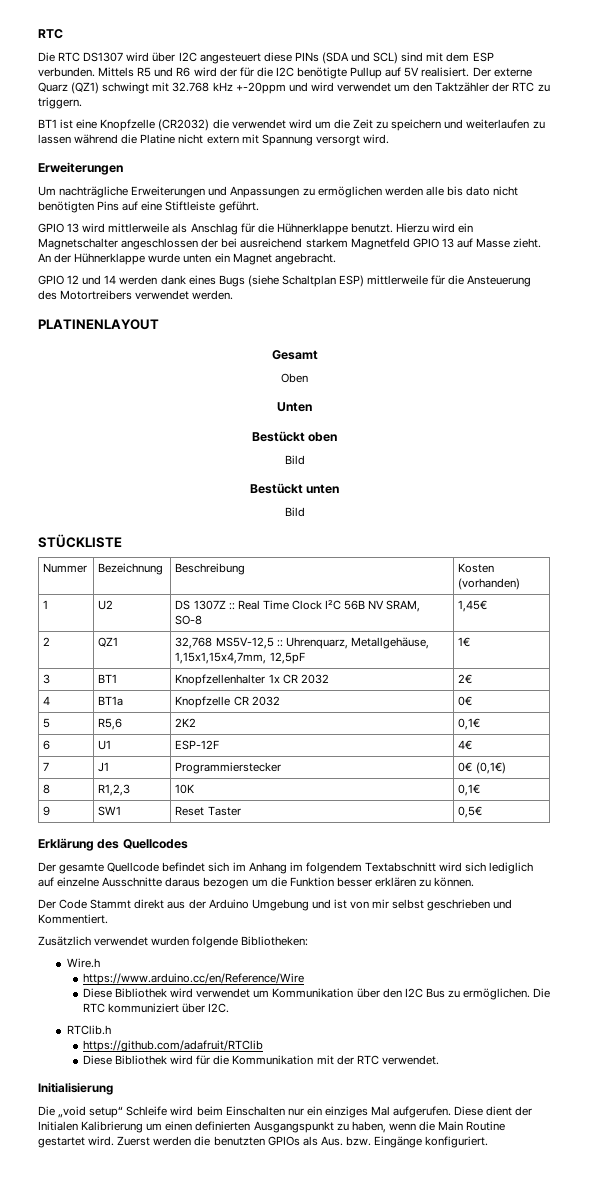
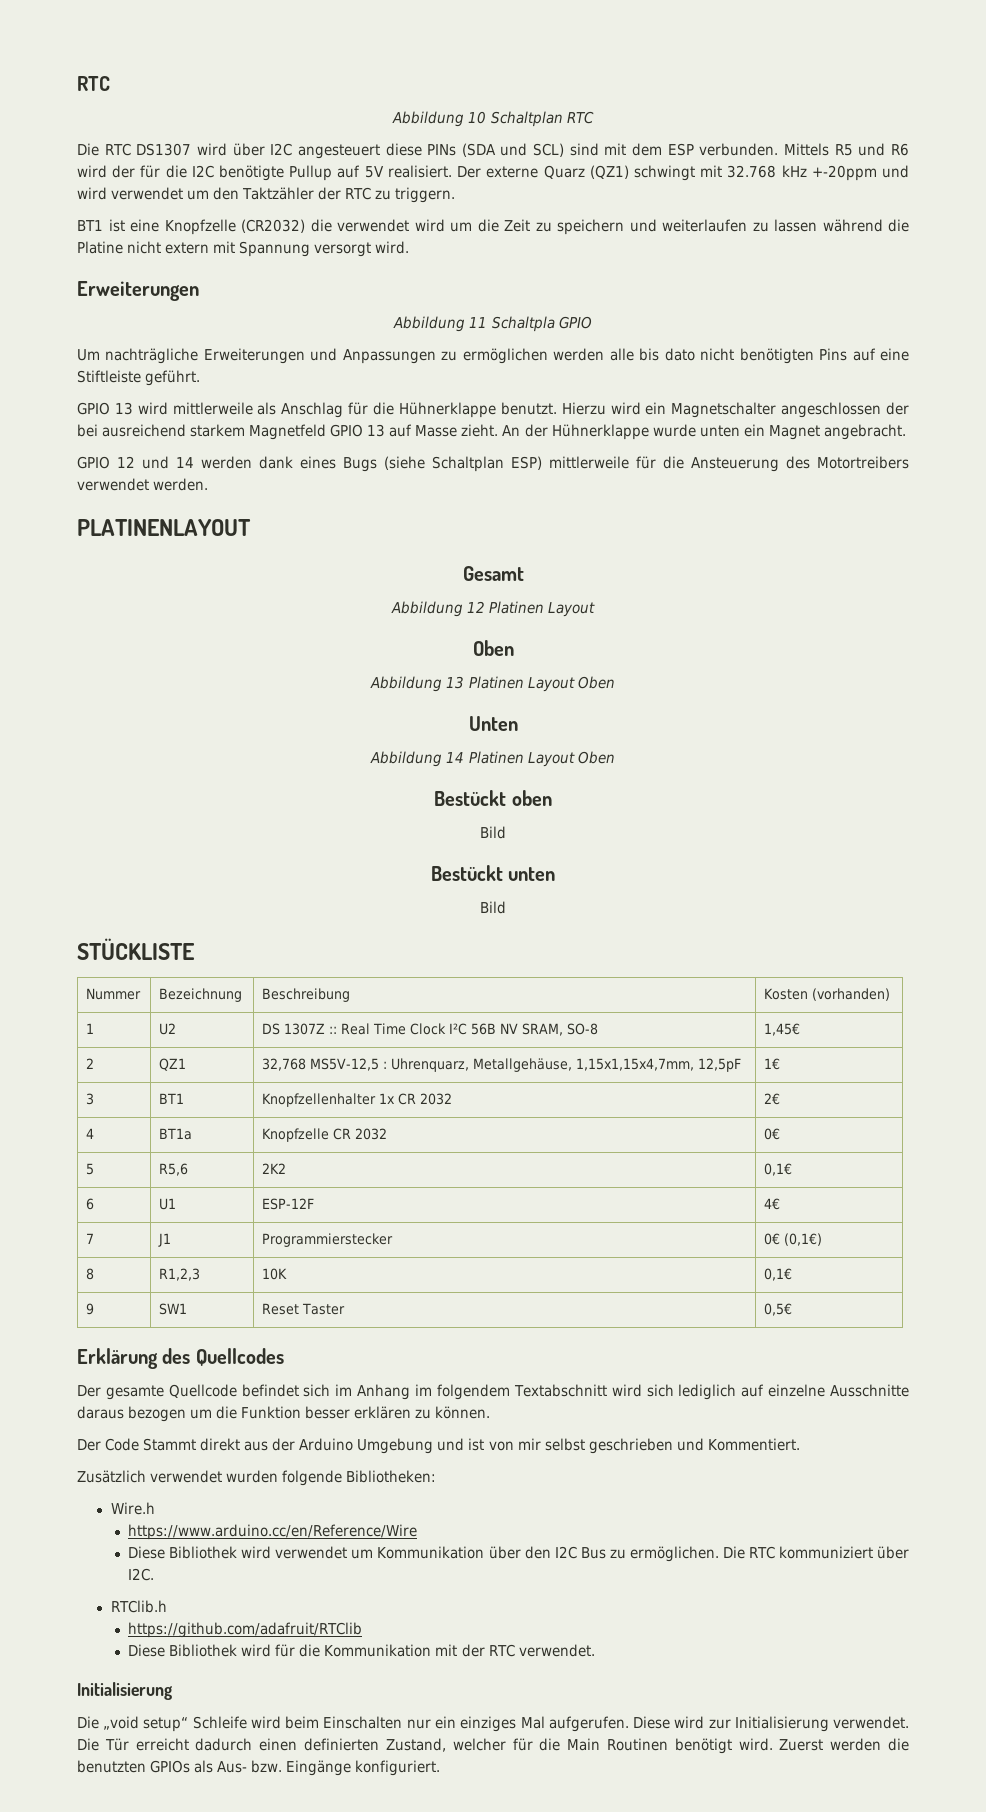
[38,29,63,39] RTC -> [77,76,110,91] [392,111,594,127] RTC // Abbildung 10 Schaltplan RTC
(123, 168) none -> [393,316,592,332] // Abbildung 11 Schaltpla GPIO
[281,373,308,383] [277,402,312,412] Oben // Unten -> [390,601,596,617] [472,640,514,656] [370,676,615,692] [468,716,518,731] [370,751,615,767] Abbildung 12 Platinen Layout // Oben // Abbildung 13 Platinen Layout Oben // Unten // Abbildung 14 Platinen Layout Oben
[276,640,283,647] :: -> [383,1061,388,1069] :
[486,1106,533,1116] [38,1121,506,1133] [38,1137,85,1148] dient der Initialen Kalibrierung um einen definierten Ausgangspunkt zu haben, wenn die Main Routine gestartet -> [674,1716,909,1732] [77,1738,732,1754] wird zur Initialisierung verwendet. Die Tür erreicht dadurch einen definierten Zustand, welcher für die Main Routinen benötigt
[320,1136,343,1146] Aus. -> [217,1761,248,1773] Aus-

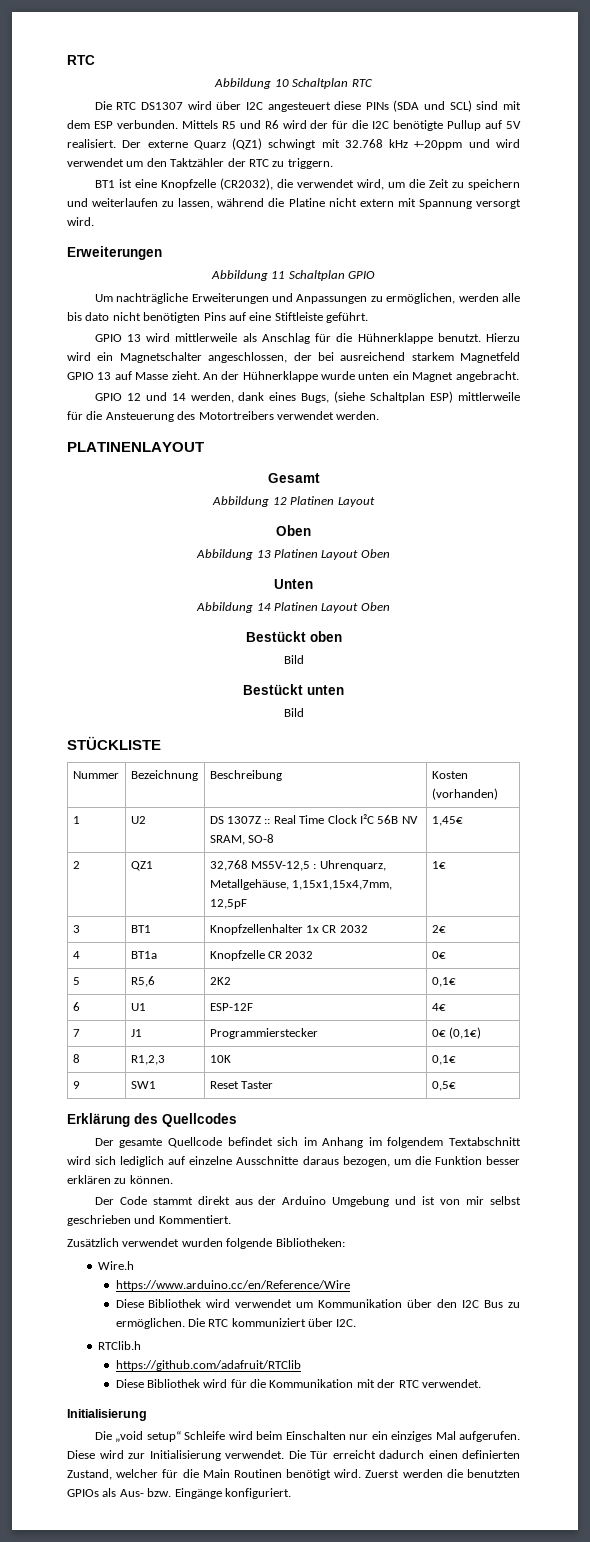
[241,219,305,233] (CR2032) -> [219,178,273,190] (CR2032),
[414,219,445,232] wird -> [356,179,384,190] wird,
[774,219,817,232] lassen -> [178,198,214,209] lassen,
[491,316,555,332] Schaltpla -> [288,270,345,281] Schaltplan
[462,348,548,364] ermöglichen -> [386,293,456,304] ermöglichen,
[781,402,882,418] angeschlossen -> [208,352,288,363] angeschlossen,
[201,456,252,469] werden -> [190,392,234,403] werden,
[343,457,377,472] Bugs -> [301,393,330,403] Bugs,
[128,1406,187,1422] bezogen -> [342,1156,390,1167] bezogen,
[143,1438,197,1451] Stammt -> [152,1197,193,1205] stammt

